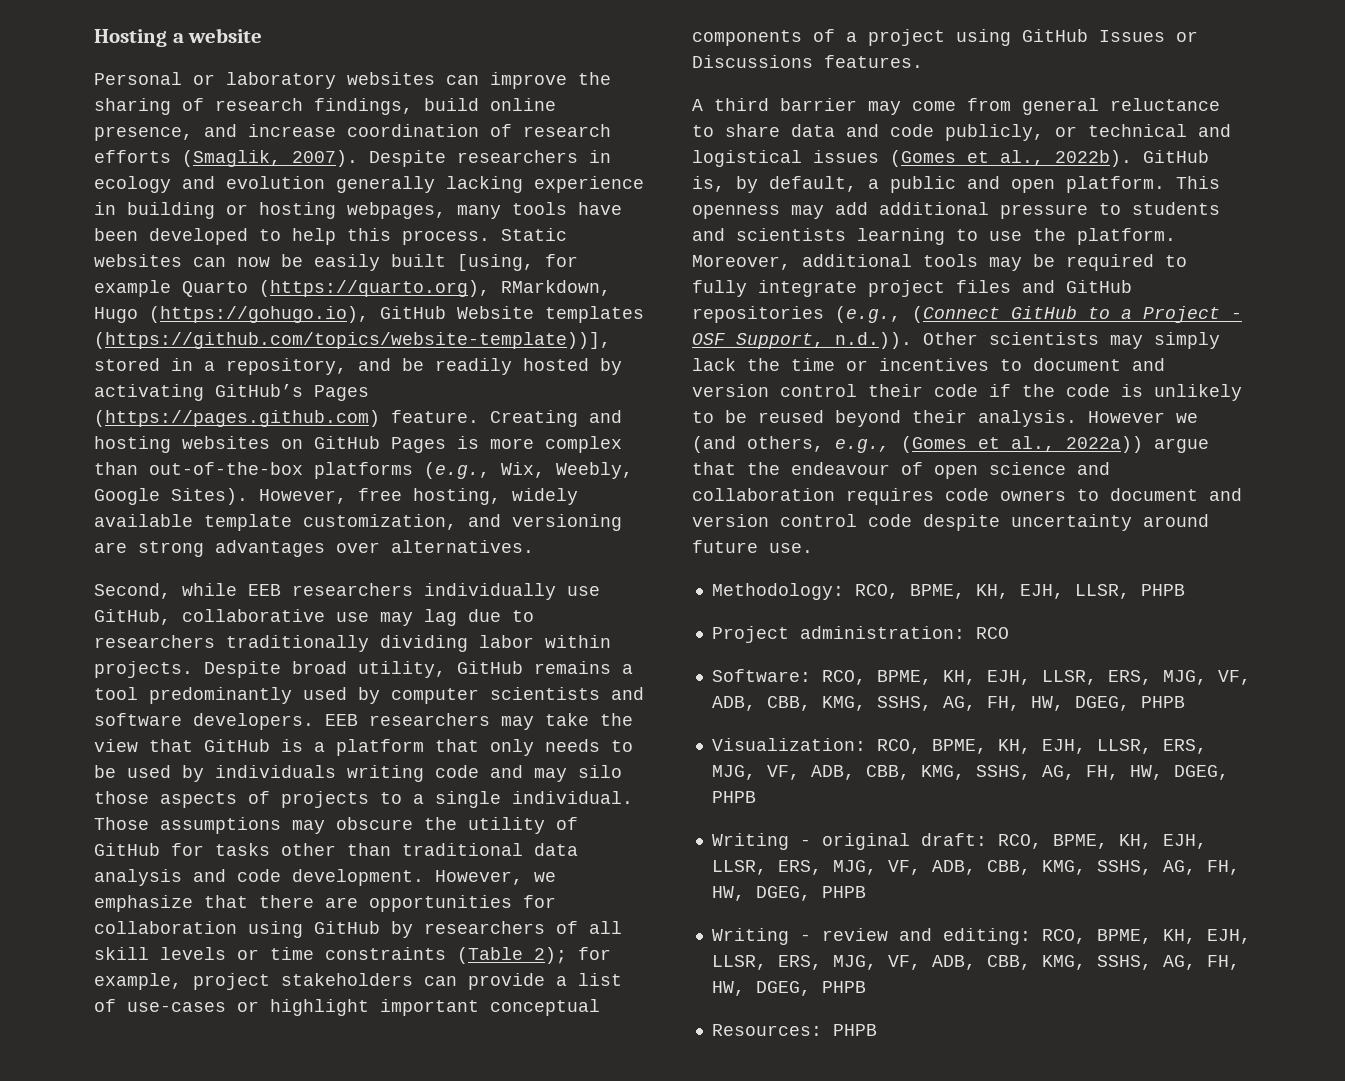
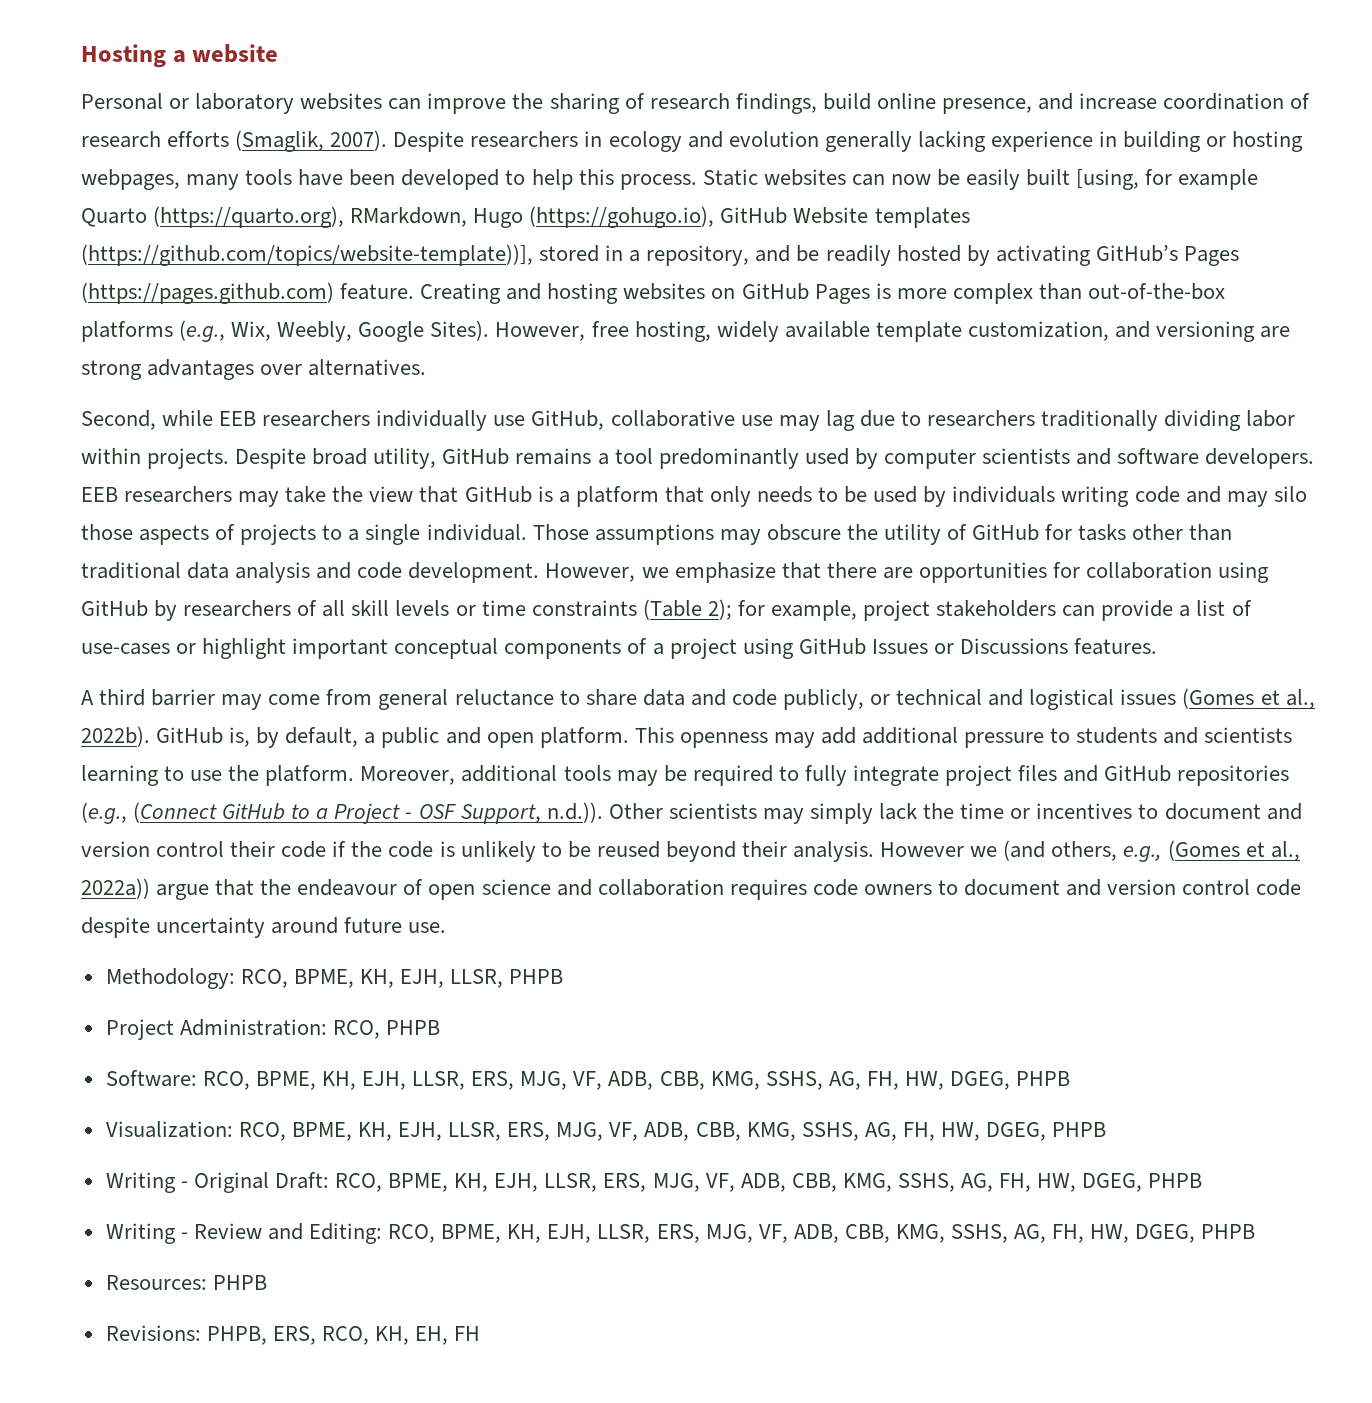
[799,626,1009,639] administration: RCO -> [179,1019,440,1039] Administration: RCO, PHPB
[821,833,987,850] original draft: -> [193,1172,329,1193] Original Draft:
[821,928,1031,945] review and editing: -> [193,1223,383,1244] Review and Editing:
(877, 1030) none -> [105,1325,481,1345] // Revisions: PHPB, ERS, RCO, KH, EH, FH

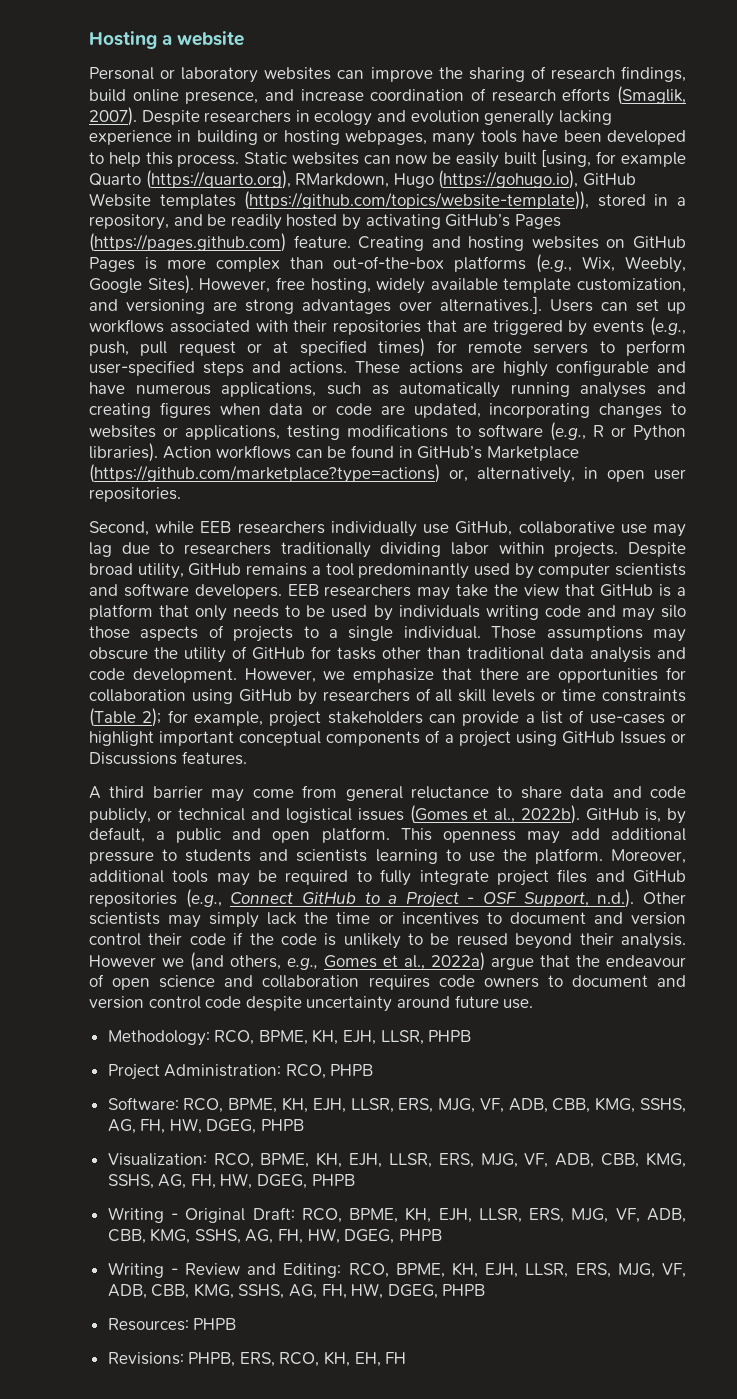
[81,244,533,266] (https://github.com/topics/website-template))], -> [244,191,590,210] (https://github.com/topics/website-template)),
[308,359,427,376] alternatives. -> [440,296,686,314] [89,317,686,336] [89,338,687,357] [89,360,686,377] [89,382,686,398] [89,402,686,418] [89,422,687,441] [89,443,579,462] [89,464,686,483] [89,487,181,502] alternatives.]. Users can set up workflows associated with their repositories that are triggered by events (e.g., push, pull request or at specified times) for remote servers to perform user-specified steps and actions. These actions are highly configurable and have numerous applications, such as automatically running analyses and creating figures when data or code are updated, incorporating changes to websites or applications, testing modifications to software (e.g., R or Python libraries). Action workflows can be found in GitHub’s Marketplace (https://github.com/marketplace?type=actions) or, alternatively, in open user repositories.
[133,802,218,823] (Connect -> [230,892,294,904] Connect
[546,802,603,823] n.d.)). -> [597,889,635,908] n.d.).
[1167,840,1300,861] [81,878,150,899] (Gomes et al., 2022a)) -> [324,952,485,971] Gomes et al., 2022a)

